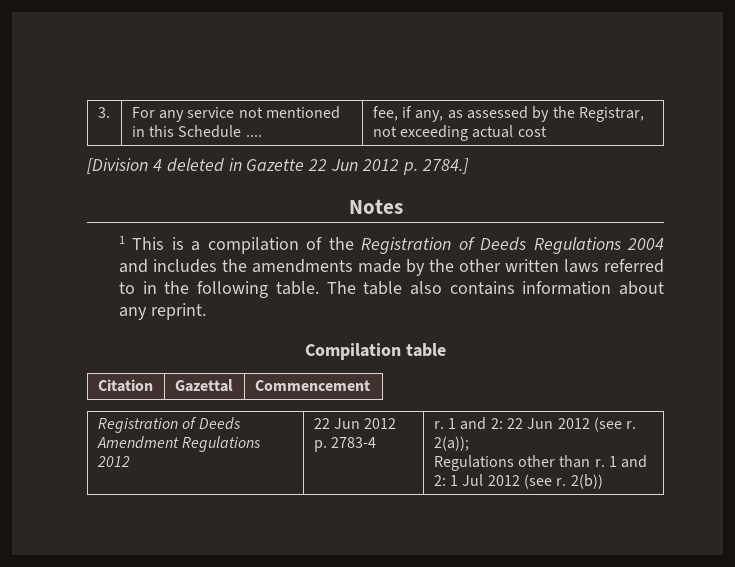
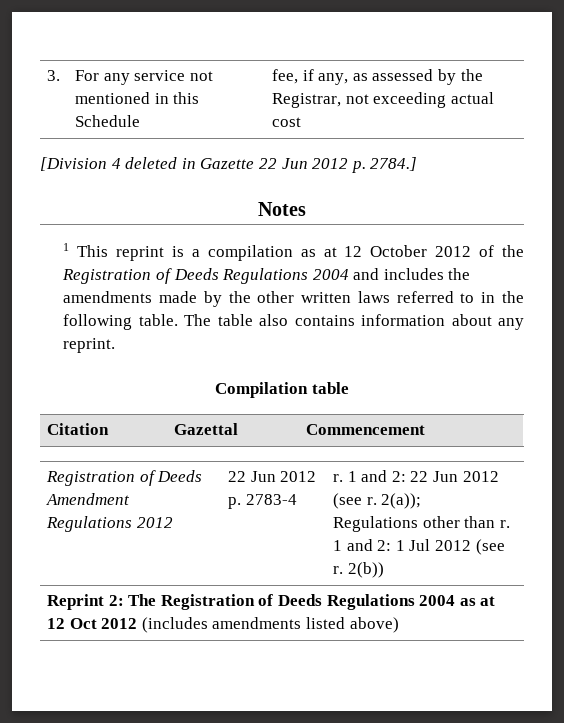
[245,134,262,137] .... -> (141, 121) none
(165, 243) none -> [116,246,165,261] reprint
(299, 245) none -> [300,245,472,257] as at 12 October 2012
(603, 481) none -> [47,594,496,610] [47,617,399,633] // Reprint 2: The Registration of Deeds Regulations 2004 as at 12 Oct 2012 (includes amendments listed above)

